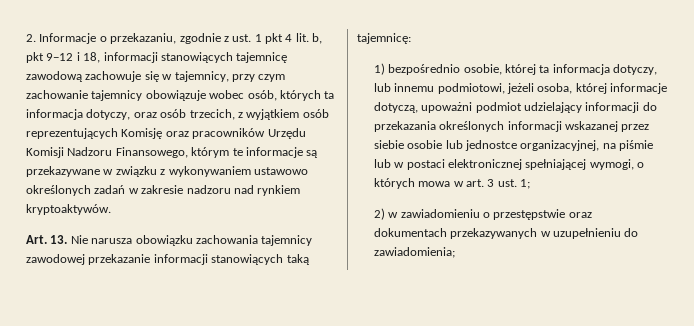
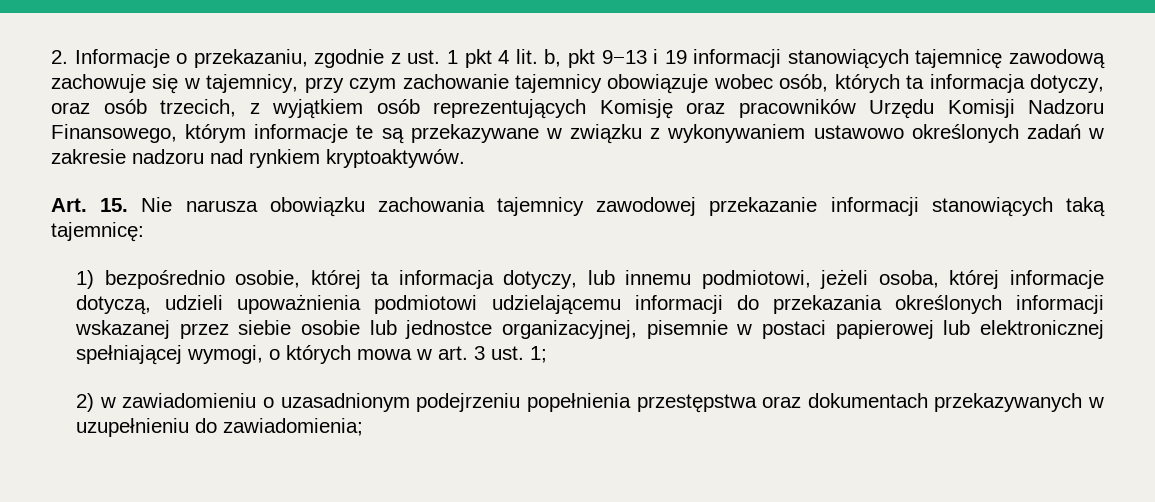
[46,52,101,63] 9−12 i 18, -> [601,49,687,64] 9−13 i 19
[232,147,303,158] te informacje -> [254,124,374,143] informacje te
[50,235,68,244] 13. -> [100,198,129,212] 15.
[421,102,582,113] upoważni podmiot udzielający -> [165,294,621,315] udzieli upoważnienia podmiotowi udzielającemu
[602,140,654,151] [373,159,445,170] na piśmie lub w postaci -> [646,320,971,339] pisemnie w postaci papierowej lub
[493,209,566,220] przestępstwie -> [280,393,757,413] uzasadnionym podejrzeniu popełnienia przestępstwa

